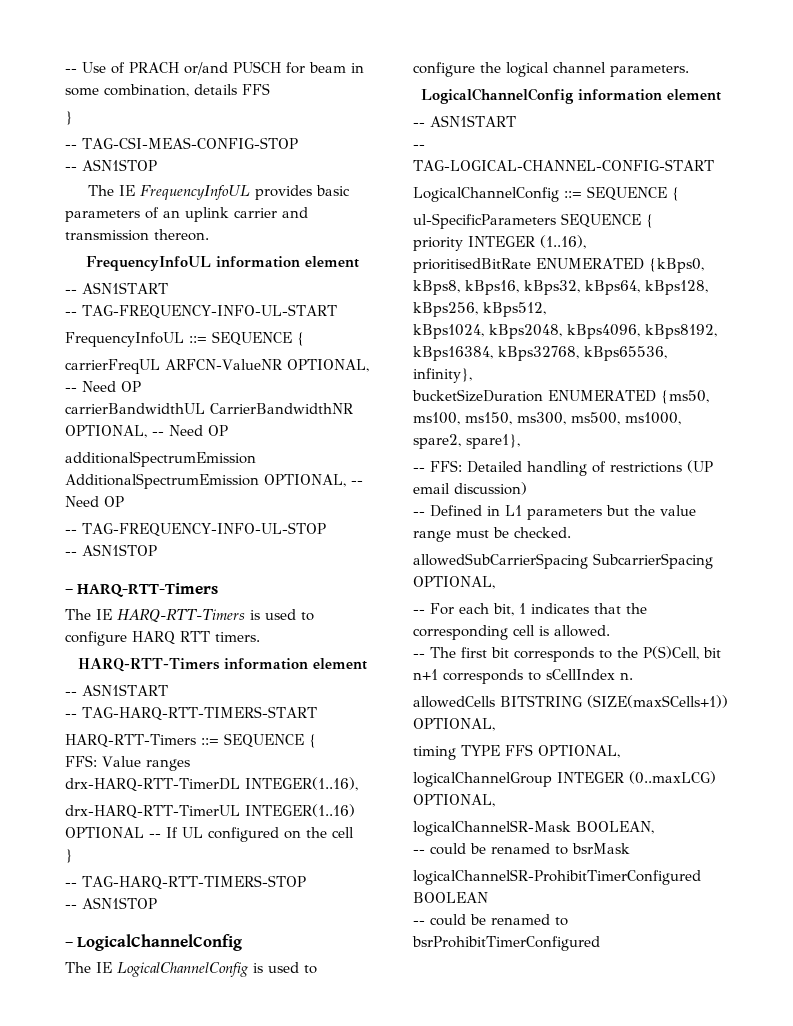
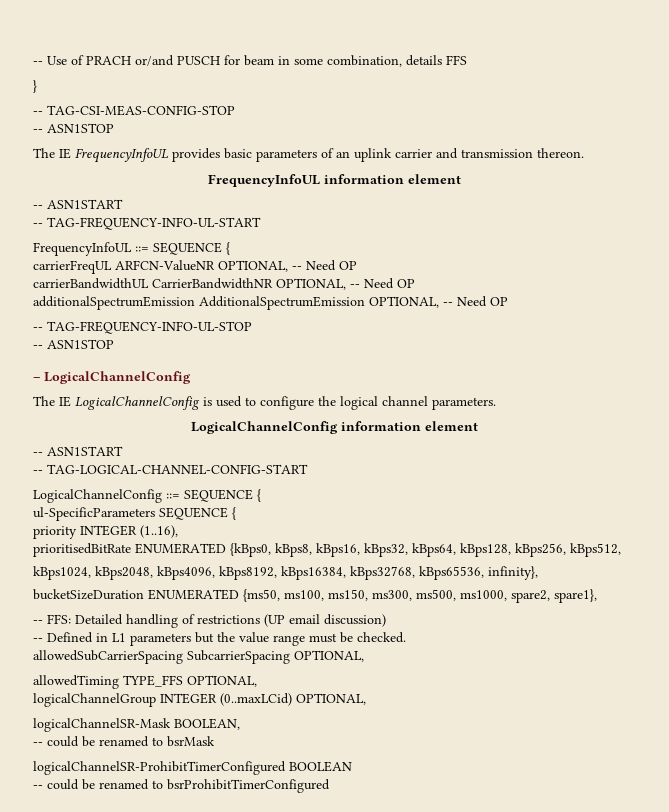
[65,583,219,597] [65,609,314,623] [65,631,260,646] [78,658,367,672] [65,684,168,696] [65,706,317,721] [65,733,317,748] [65,755,190,771] [65,777,358,792] [65,804,355,819] [65,827,354,842] [65,849,73,863] [65,875,306,890] [65,897,157,909] // – HARQ-RTT-Timers // The IE HARQ-RTT-Timers is used to configure HARQ RTT timers. // HARQ-RTT-Timers information element // -- ASN1START // -- TAG-HARQ-RTT-TIMERS-START // HARQ-RTT-Timers ::= SEQUENCE { // FFS: Value ranges // drx-HARQ-RTT-TimerDL INTEGER(1..16), // drx-HARQ-RTT-TimerUL INTEGER(1..16) OPTIONAL -- If UL configured on the cell // } // -- TAG-HARQ-RTT-TIMERS-STOP // -- ASN1STOP -> (114, 344) none
[413,603,647,616] [413,625,610,640] [413,646,721,662] [413,669,633,684] [413,695,728,708] [413,718,495,731] [413,744,533,760] -- For each bit, 1 indicates that the corresponding cell is allowed. // -- The first bit corresponds to the P(S)Cell, bit n+1 corresponds to sCellIndex n. // allowedCells BITSTRING (SIZE(maxSCells+1)) OPTIONAL, // timing TYPE FFS -> [33,675,183,689] allowedTiming TYPE_FFS
[629,771,716,784] (0..maxLCG) -> [220,693,292,706] (0..maxLCid)

